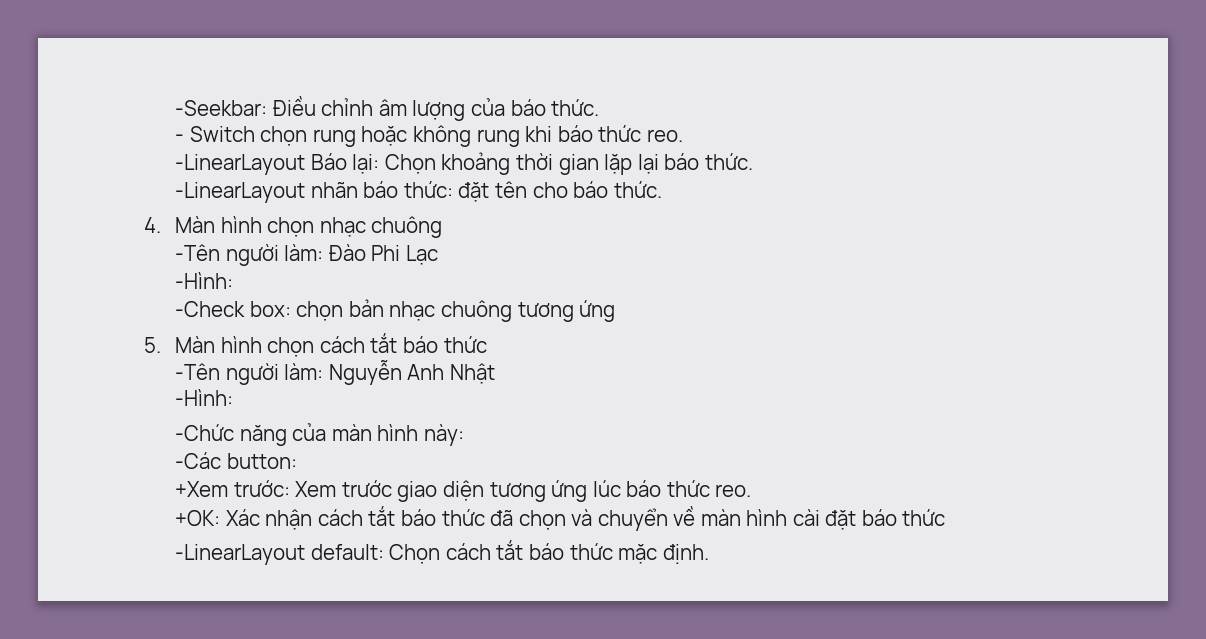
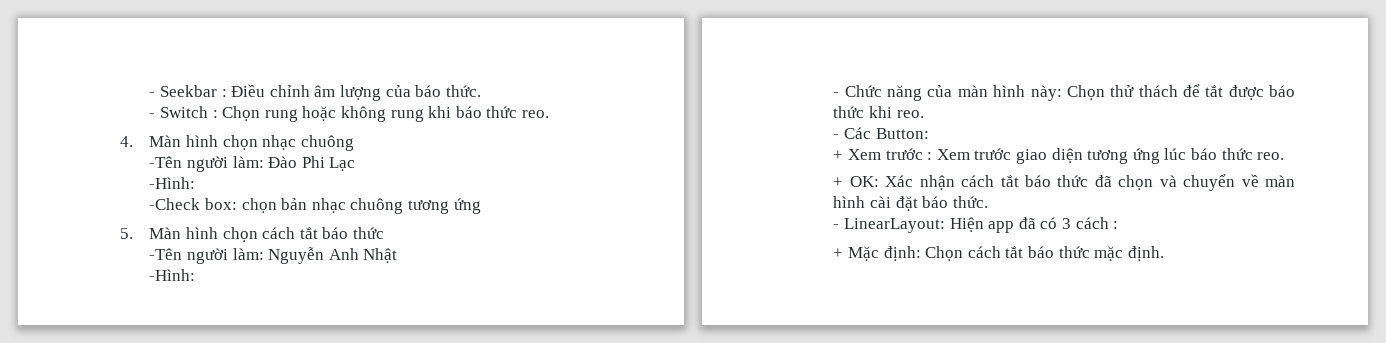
[175,100,268,116] -Seekbar: -> [149,85,227,97] - Seekbar :
[260,126,308,146] chọn -> [212,106,261,121] : Chọn
[175,152,753,175] [175,181,662,203] // -LinearLayout Báo lại: Chọn khoảng thời gian lặp lại báo thức. // -LinearLayout nhãn báo thức: đặt tên cho báo thức. -> (549, 114) none
[175,424,235,441] -Chức -> [833,85,882,97] - Chức
[175,452,297,469] [175,480,290,497] // -Các button: // +Xem trước: -> [1066,84,1295,100] [833,106,924,118] [833,127,929,139] [833,148,933,160] Chọn thử thách để tắt được báo thức khi reo. // - Các Button: // + Xem trước :
[175,510,221,526] +OK: -> [833,176,879,187] + OK:
[902,509,946,526] [175,544,384,565] thức // -LinearLayout default: -> [952,196,988,208] [833,217,1119,233] [833,246,921,261] thức. // - LinearLayout: Hiện app đã có 3 cách : // + Mặc định:

